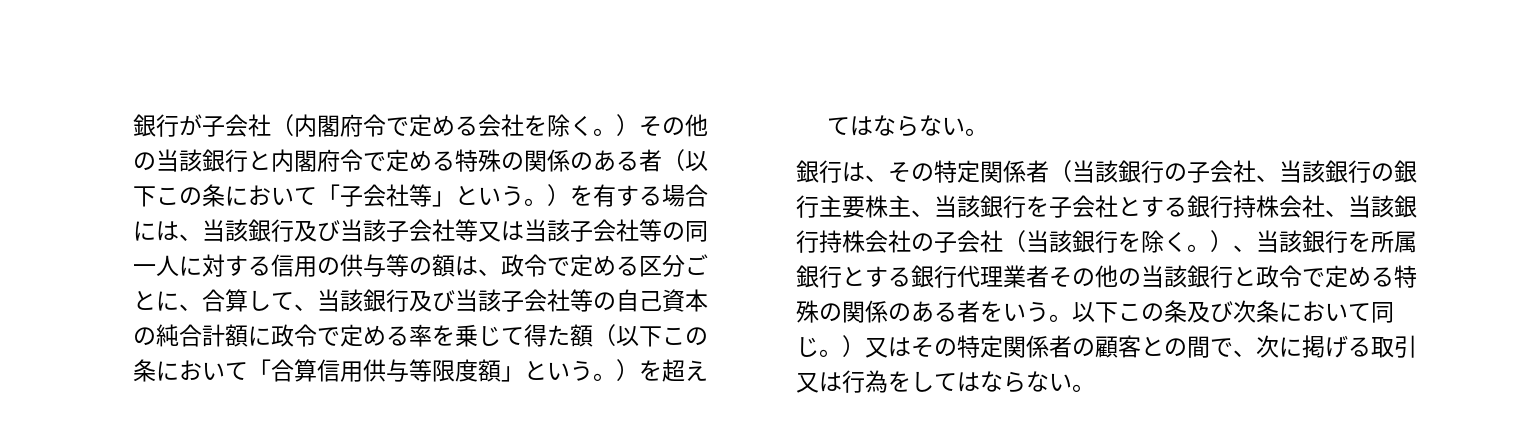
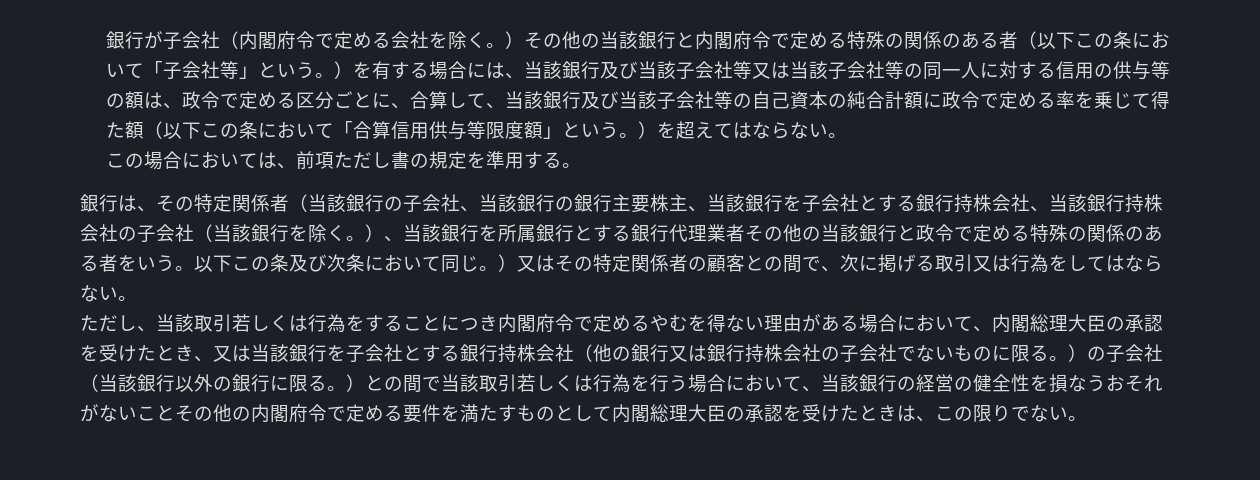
(988, 132) none -> [105,151,581,170] // この場合においては、前項ただし書の規定を準用する。
(1095, 388) none -> [80,314,1163,333] [80,344,1163,363] [80,374,1163,393] [80,404,1087,423] // ただし、当該取引若しくは行為をすることにつき内閣府令で定めるやむを得ない理由がある場合において、内閣総理大臣の承認を受けたとき、又は当該銀行を子会社とする銀行持株会社（他の銀行又は銀行持株会社の子会社でないものに限る。）の子会社（当該銀行以外の銀行に限る。）との間で当該取引若しくは行為を行う場合において、当該銀行の経営の健全性を損なうおそれがないことその他の内閣府令で定める要件を満たすものとして内閣総理大臣の承認を受けたときは、この限りでない。

